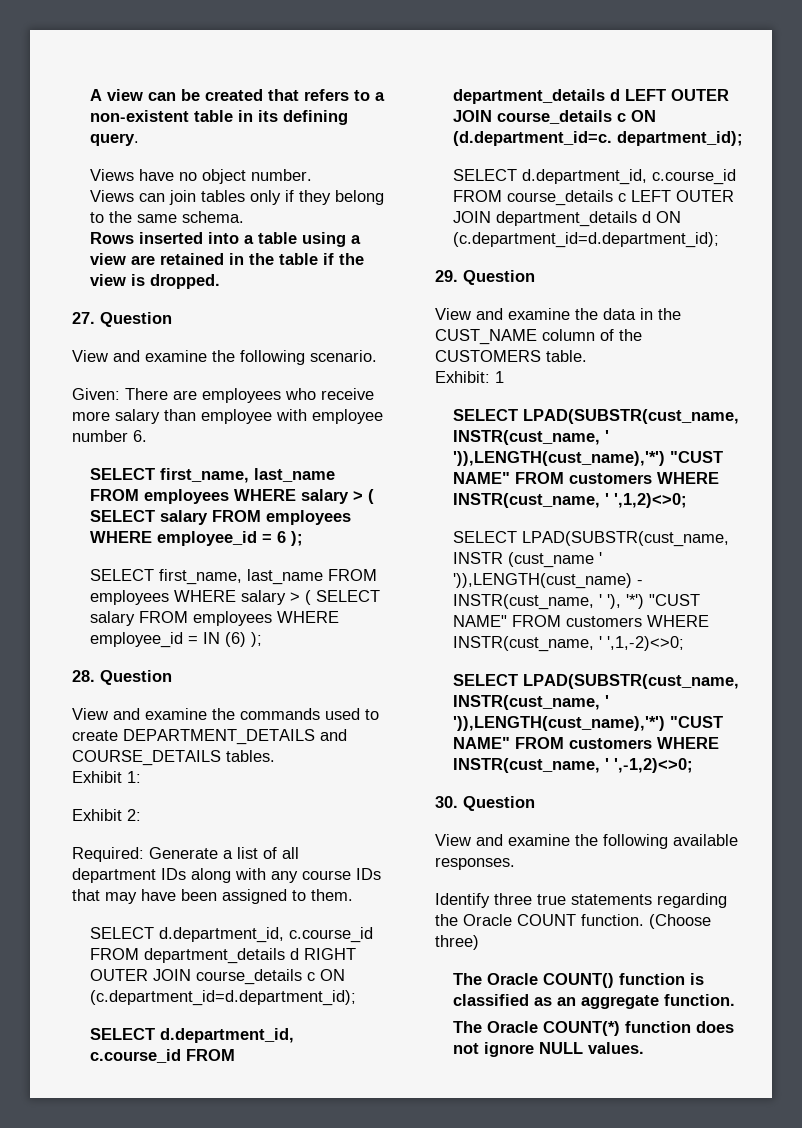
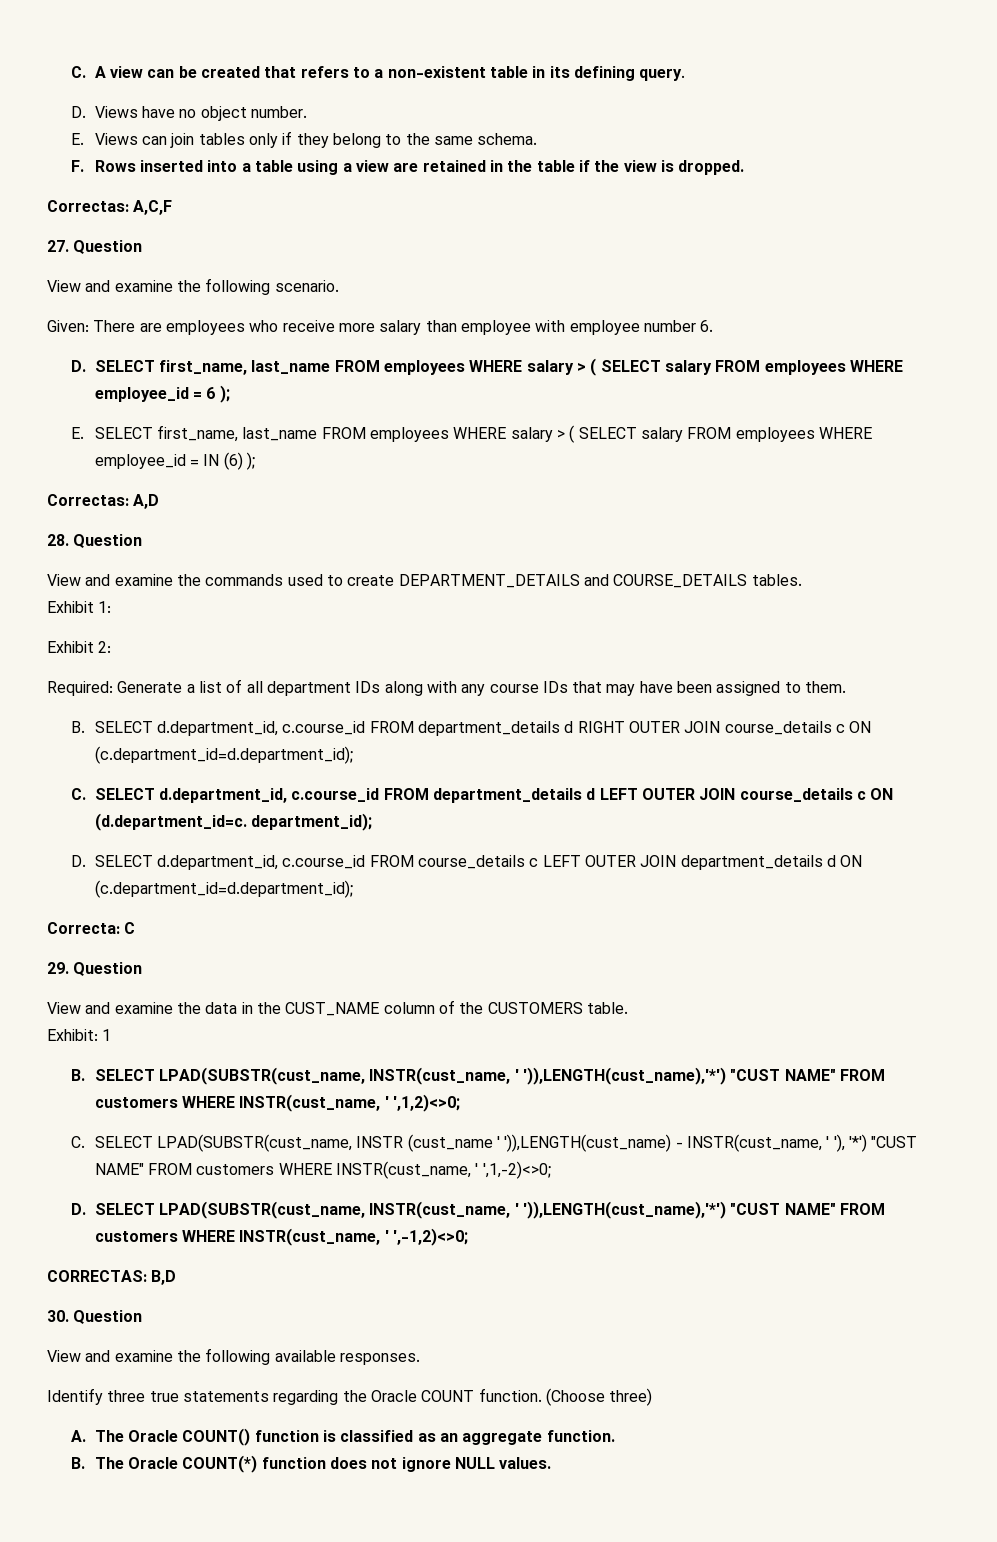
(90, 95) none -> [70,66,86,78] C.
(140, 139) none -> [70,106,86,118] D.
(313, 175) none -> [70,133,84,145] E.
(245, 217) none -> [70,160,84,172] F.
(221, 281) none -> [47,200,173,215] // Correctas: A,C,F
(147, 436) none -> [70,360,86,372] D.
(304, 538) none -> [70,427,84,439] E.
(263, 639) none -> [47,494,160,509] // Correctas: A,D
(353, 895) none -> [70,721,85,733] B.
(357, 998) none -> [70,788,86,800] C.
(744, 138) none -> [70,855,86,867] D.
(720, 240) none -> [47,922,136,934] // Correcta: C
(504, 377) none -> [70,1069,85,1081] B.
(688, 500) none -> [70,1136,85,1148] C.
(685, 643) none -> [70,1203,86,1215] D.
(694, 765) none -> [47,1270,177,1285] // CORRECTAS: B,D
(479, 942) none -> [70,1430,86,1442] A.
(736, 1000) none -> [70,1457,85,1469] B.

